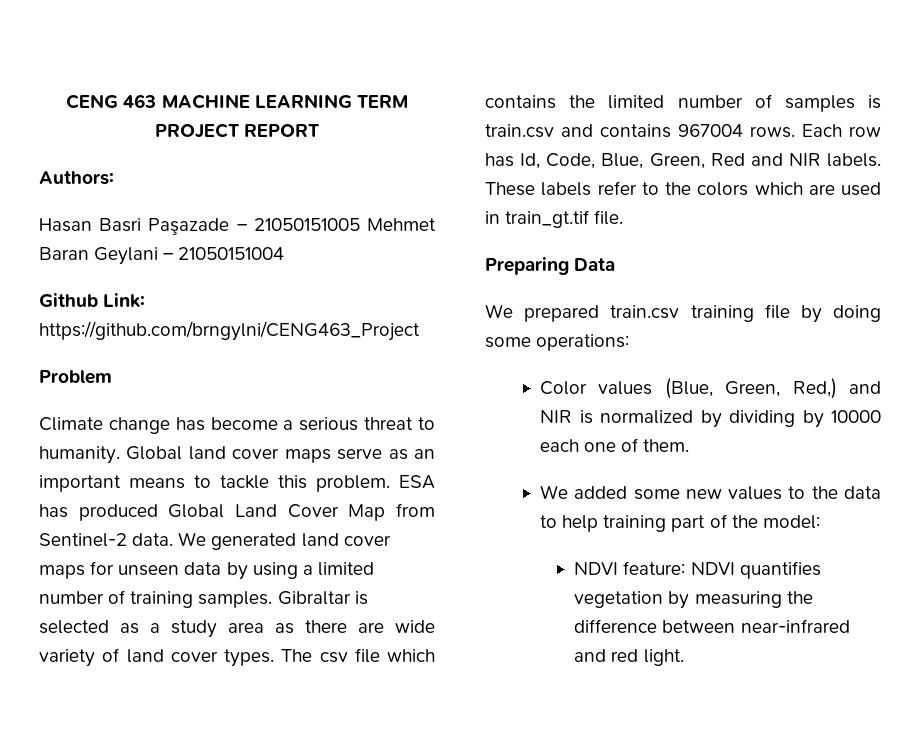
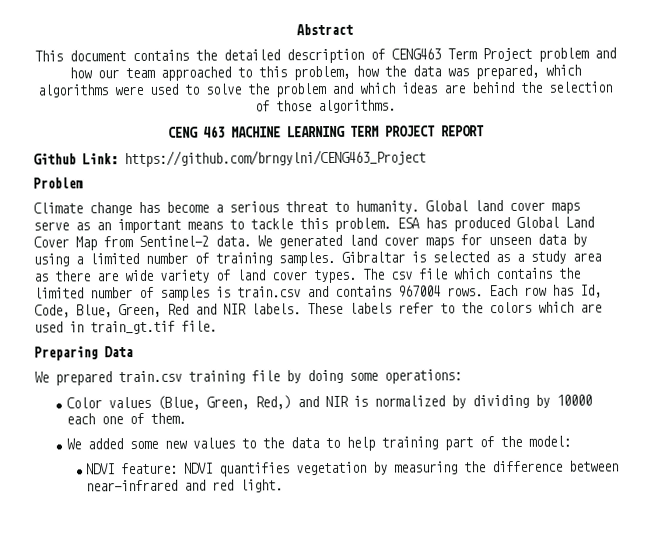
(66, 101) none -> [296,23,353,36] [33,47,616,64] [68,64,581,81] [37,81,613,98] [255,99,396,114] Abstract // This document contains the detailed description of CENG463 Term Project problem and how our team approached to this problem, how the data was prepared, which algorithms were used to solve the problem and which ideas are behind the selection of those algorithms. //
[39,171,114,185] [39,218,437,235] [39,247,285,265] // Authors: // Hasan Basri Paşazade – 21050151005 Mehmet Baran Geylani – 21050151004 -> (484, 131) none

